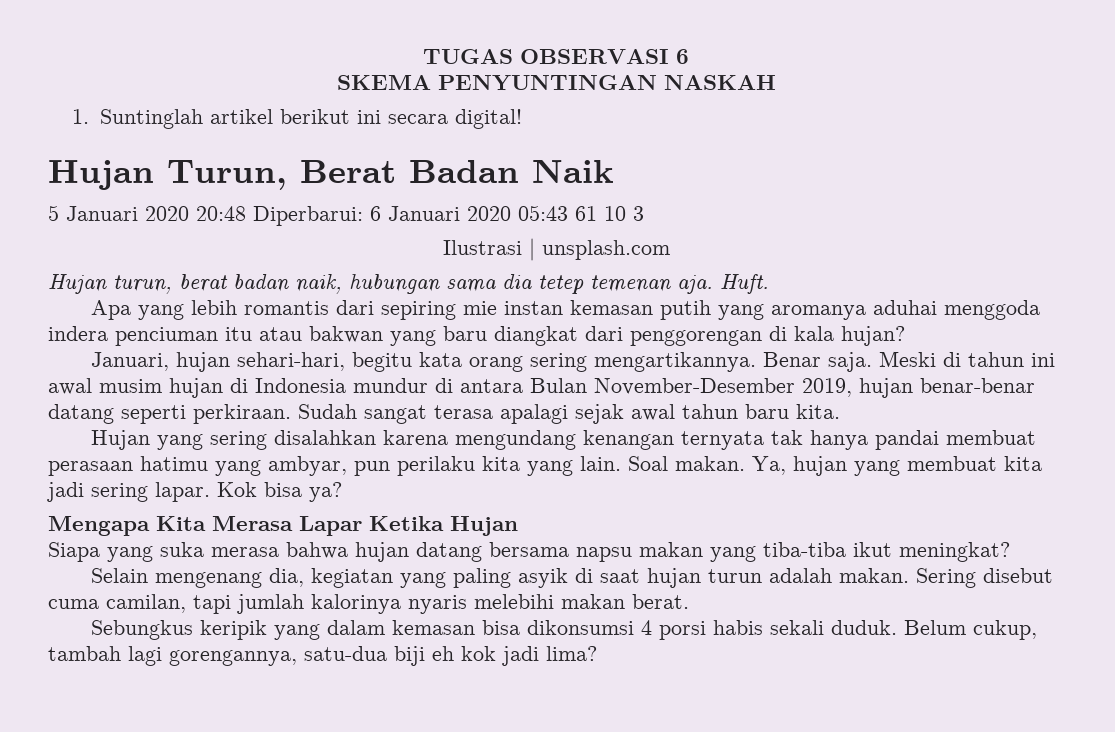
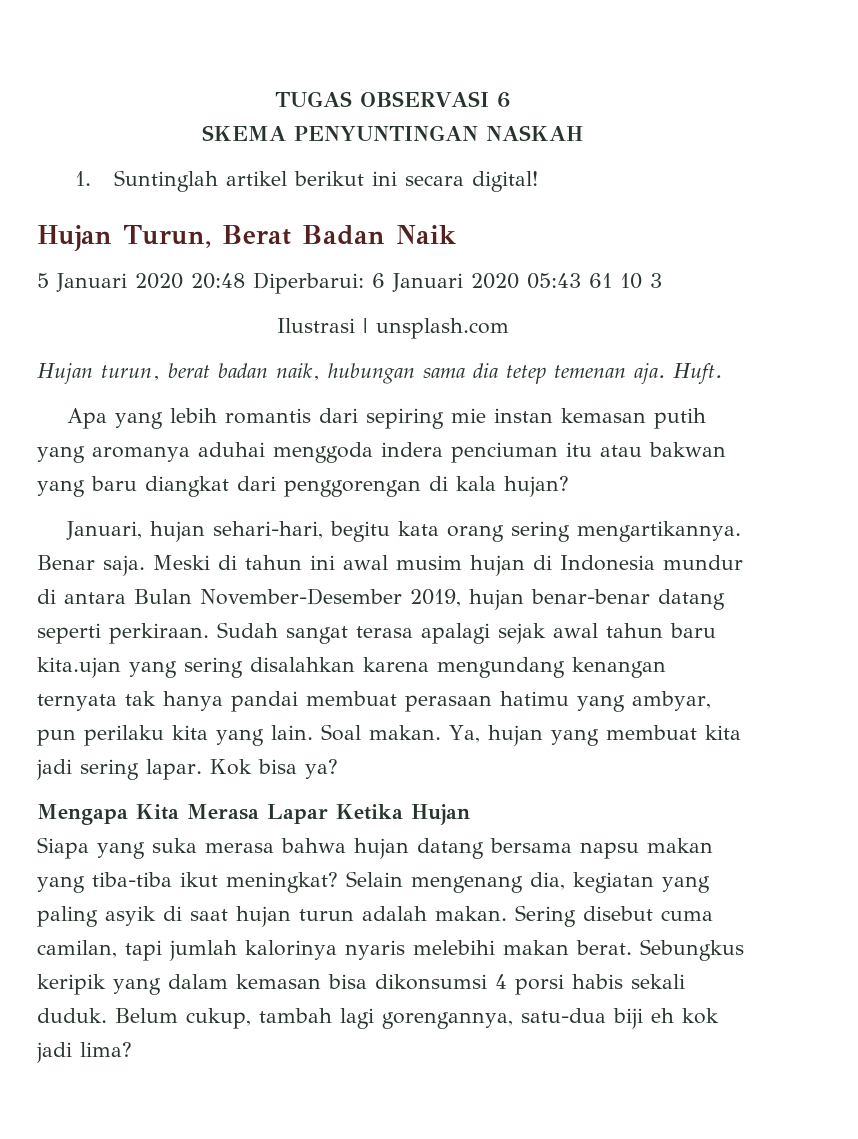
[796,404,840,419] [90,430,150,450] kita. // Hujan -> [37,657,121,678] kita.ujan
(1010, 552) // -> (338, 882) none
(689, 601) // -> (632, 947) none

